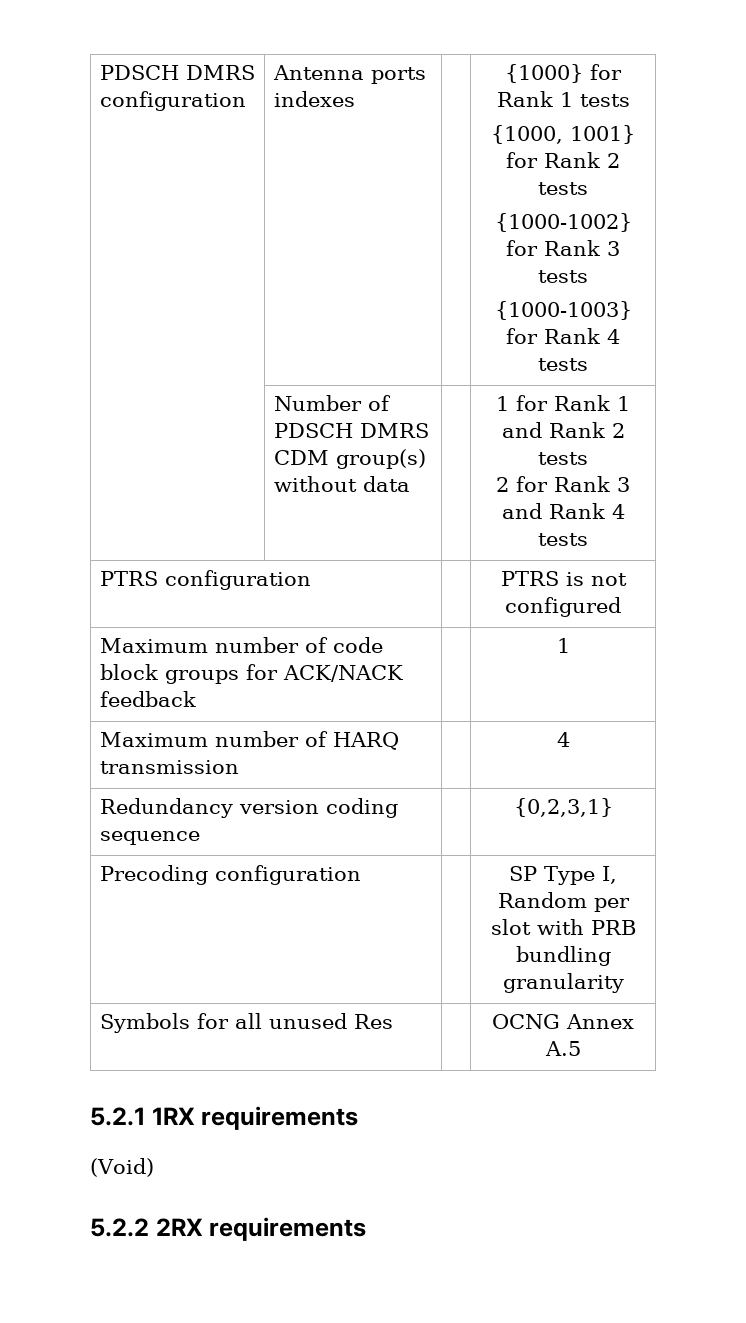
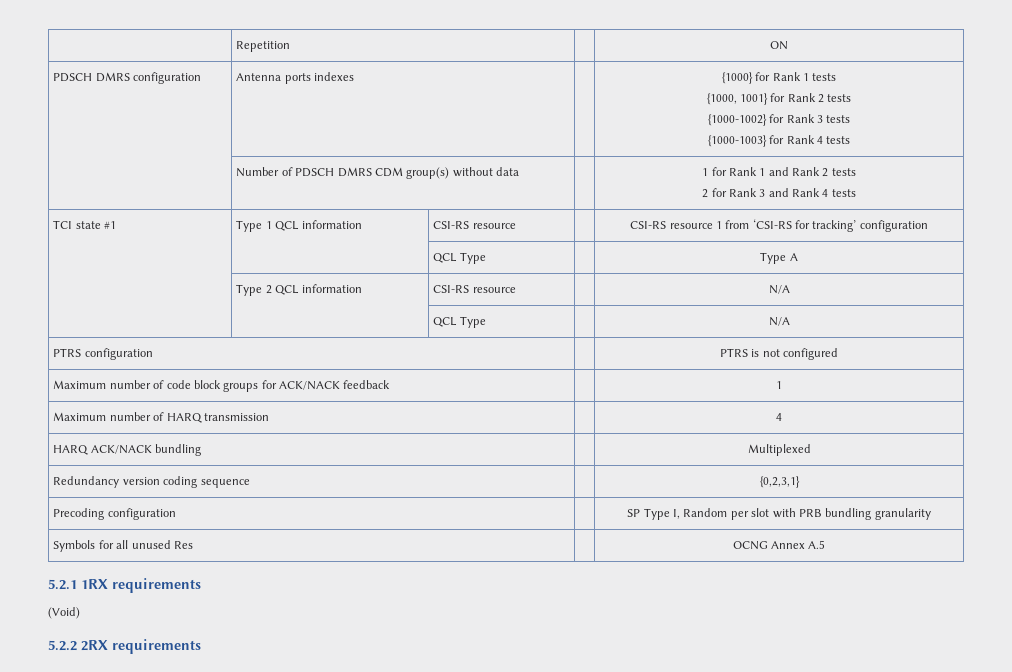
(99, 72) none -> [236,41,291,52] [770,41,788,50] | Repetition | | ON //
(588, 539) none -> [53,220,117,229] [236,220,362,232] [433,221,516,229] [630,219,928,232] [433,252,486,264] [760,252,798,264] [236,284,362,296] [433,285,516,293] [768,285,790,294] [433,316,486,328] [768,317,790,326] // TCI state #1 | Type 1 QCL information | CSI-RS resource | | CSI-RS resource 1 from ‘CSI-RS for tracking’ configuration // | | QCL Type | | Type A // | Type 2 QCL information | CSI-RS resource | | N/A // | | QCL Type | | N/A
(570, 739) none -> [53,444,202,456] [747,444,811,456] // HARQ ACK/NACK bundling | | Multiplexed

